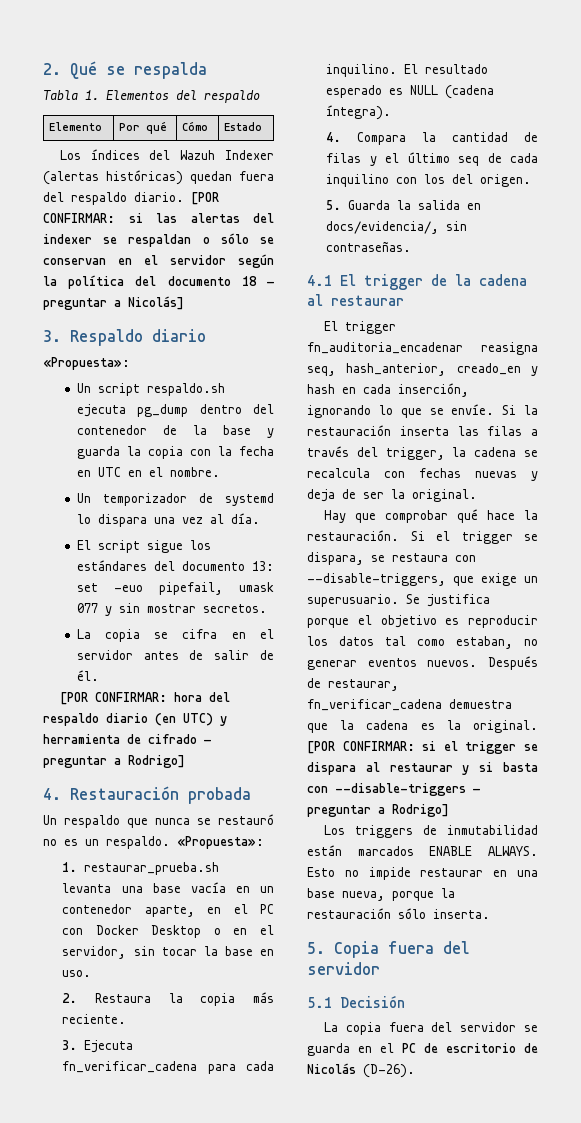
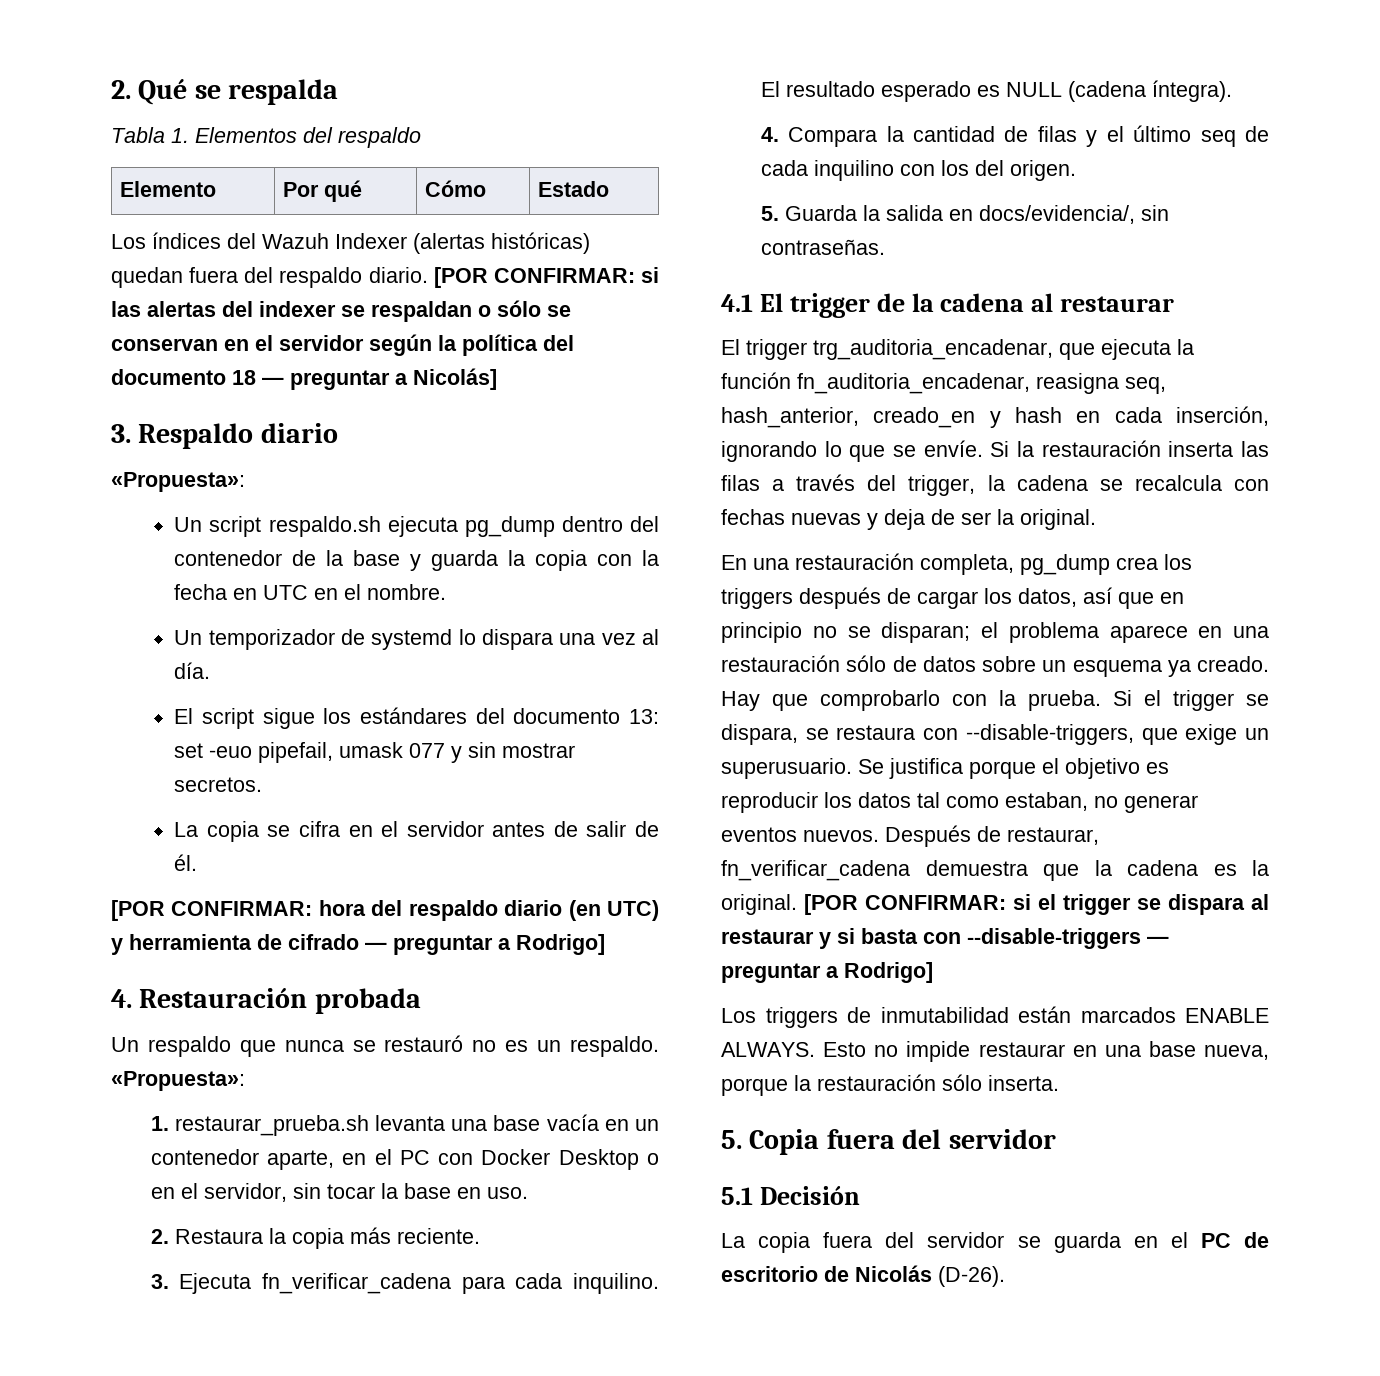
[307,342,463,354] fn_auditoria_encadenar -> [813,339,1194,360] [721,372,1030,394] trg_auditoria_encadenar, que ejecuta la función fn_auditoria_encadenar,
[323,509,538,523] [307,530,399,541] Hay que comprobar qué hace la restauración. -> [721,553,1192,575] [721,587,1184,609] [721,622,1269,643] [721,655,1269,677] [721,690,1101,711] En una restauración completa, pg_dump crea los triggers después de cargar los datos, así que en principio no se disparan; el problema aparece en una restauración sólo de datos sobre un esquema ya creado. Hay que comprobarlo con la prueba.

